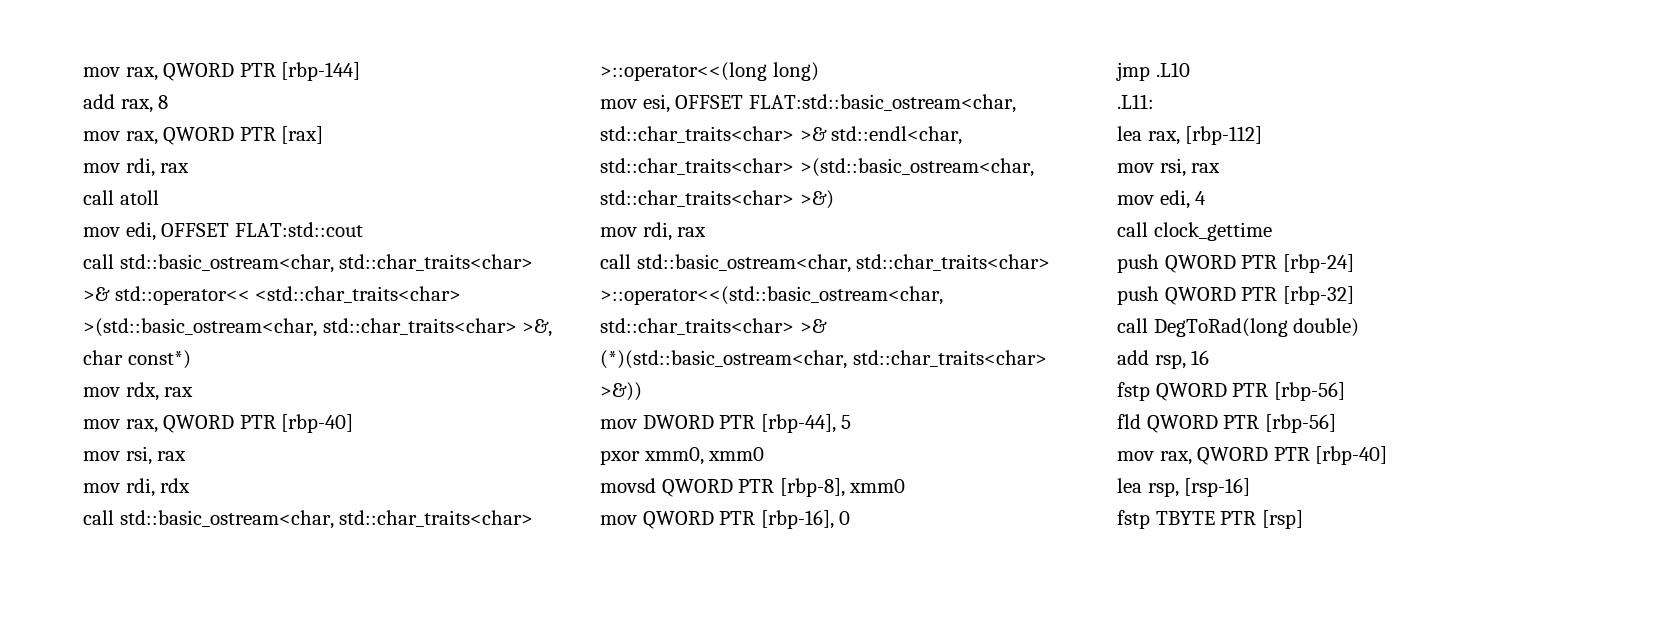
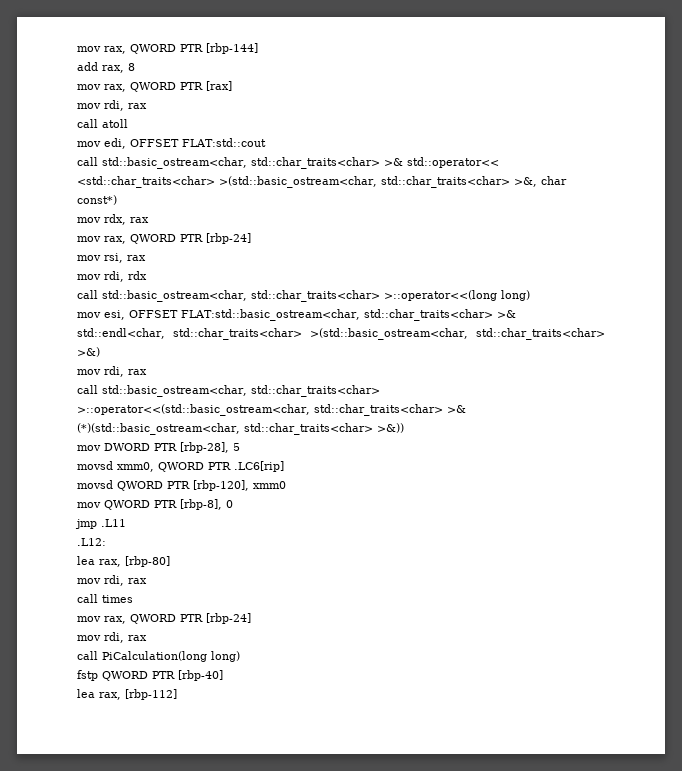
[281,414,354,433] [rbp-40] -> [206,233,251,244] [rbp-24]
[760,414,836,433] [rbp-44], -> [180,442,229,453] [rbp-28],
[600,447,765,465] pxor xmm0, xmm0 -> [77,461,284,472] movsd xmm0, QWORD PTR .LC6[rip]
[779,478,845,497] [rbp-8], -> [193,480,249,491] [rbp-120],
[760,510,834,529] [rbp-16], -> [180,499,222,510] [rbp-8],
[1155,62,1190,77] [1117,94,1154,109] [1117,126,1263,145] [1117,158,1221,177] [1117,190,1207,209] [1117,222,1272,241] [1117,254,1354,273] [1117,286,1354,305] [1117,318,1360,337] [1117,350,1210,369] [1117,382,1345,401] [1117,414,1336,433] [1117,446,1388,465] [1117,478,1251,497] [1117,510,1303,529] .L10 // .L11: // lea rax, [rbp-112] // mov rsi, rax // mov edi, 4 // call clock_gettime // push QWORD PTR [rbp-24] // push QWORD PTR [rbp-32] // call DegToRad(long double) // add rsp, 16 // fstp QWORD PTR [rbp-56] // fld QWORD PTR [rbp-56] // mov rax, QWORD PTR [rbp-40] // lea rsp, [rsp-16] // fstp TBYTE PTR [rsp] -> [101,519,126,527] [77,538,106,546] [77,556,170,567] [77,575,147,586] [77,594,133,603] [77,613,251,624] [77,632,147,643] [77,651,240,662] [77,670,223,681] [77,689,177,700] .L11 // .L12: // lea rax, [rbp-80] // mov rdi, rax // call times // mov rax, QWORD PTR [rbp-24] // mov rdi, rax // call PiCalculation(long long) // fstp QWORD PTR [rbp-40] // lea rax, [rbp-112]

